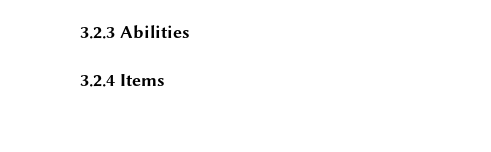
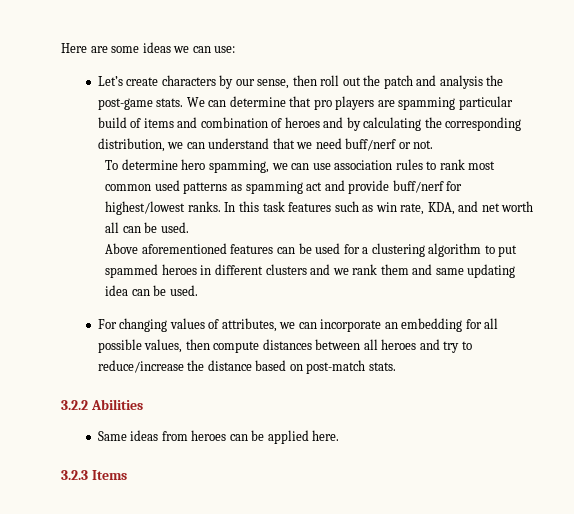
[80,25,190,39] [80,75,115,87] 3.2.3 Abilities // 3.2.4 -> [61,42,236,53] [97,75,504,89] [97,96,513,110] [97,117,522,131] [97,138,434,152] [105,159,496,173] [105,180,463,194] [105,201,534,215] [105,222,189,233] [105,243,518,257] [105,264,516,278] [105,285,198,296] [97,318,499,332] [97,339,472,353] [97,360,396,374] [61,399,143,410] [97,430,340,444] [61,470,88,480] Here are some ideas we can use: // Let’s create characters by our sense, then roll out the patch and analysis the post-game stats. We can determine that pro players are spamming particular build of items and combination of heroes and by calculating the corresponding distribution, we can understand that we need buff/nerf or not. // To determine hero spamming, we can use association rules to rank most common used patterns as spamming act and provide buff/nerf for highest/lowest ranks. In this task features such as win rate, KDA, and net worth all can be used. // Above aforementioned features can be used for a clustering algorithm to put spammed heroes in different clusters and we rank them and same updating idea can be used. // For changing values of attributes, we can incorporate an embedding for all possible values, then compute distances between all heroes and try to reduce/increase the distance based on post-match stats. // 3.2.2 Abilities // Same ideas from heroes can be applied here. // 3.2.3

